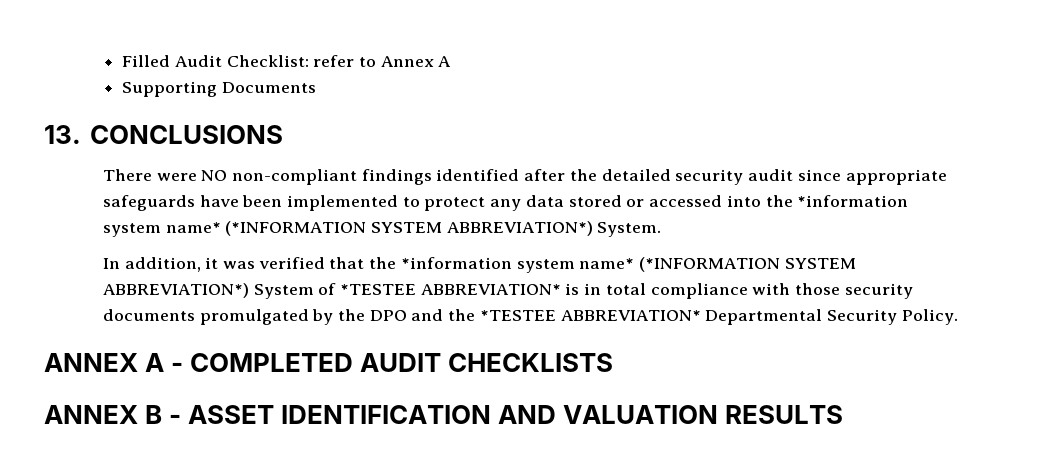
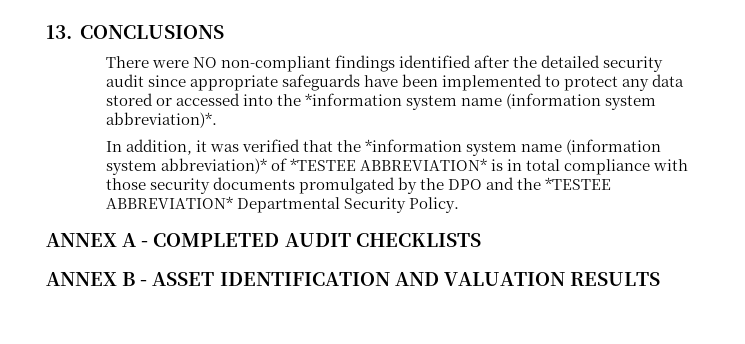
[122,55,452,67] [122,81,316,97] Filled Audit Checklist: refer to Annex A // Supporting Documents // -> (46, 32) none
[165,221,662,237] name* (*INFORMATION SYSTEM ABBREVIATION*) System. -> [461,93,657,110] [105,112,217,128] name (information system abbreviation)*.
[579,257,856,272] [102,283,314,299] name* (*INFORMATION SYSTEM ABBREVIATION*) System -> [521,139,662,155] [105,158,267,175] name (information system abbreviation)*

